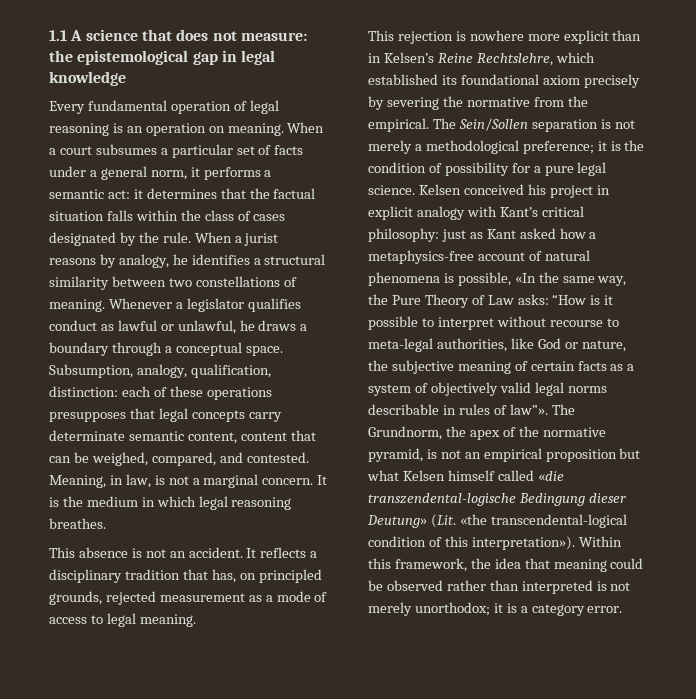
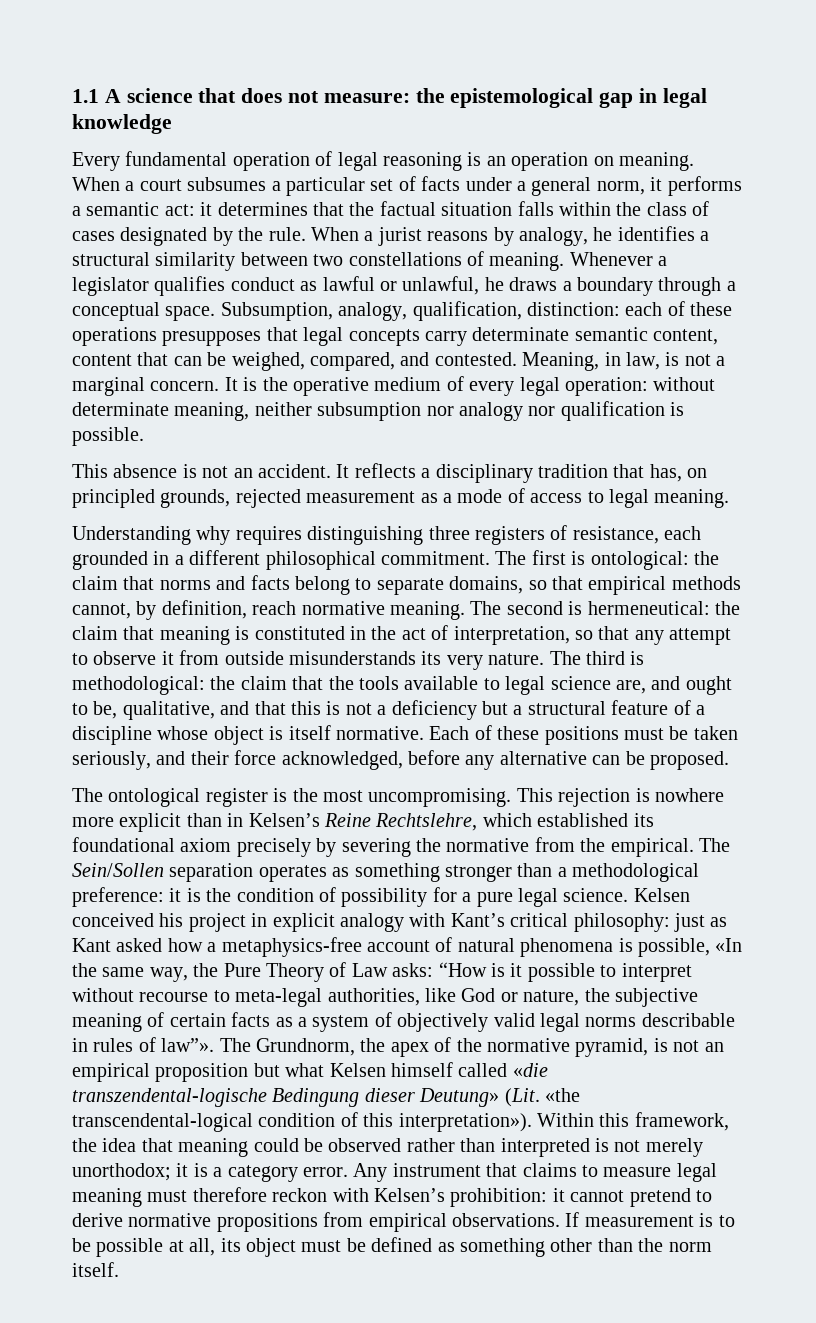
[86,496,292,510] [49,518,106,529] medium in which legal reasoning breathes. -> [293,376,716,396] [72,401,685,421] [72,427,144,446] operative medium of every legal operation: without determinate meaning, neither subsumption nor analogy nor qualification is possible.
(196, 620) none -> [72,525,702,545] [72,550,719,570] [72,575,741,595] [72,600,740,620] [72,625,732,645] [72,650,645,670] [72,676,732,695] [72,700,705,720] [72,725,738,745] [72,750,729,770] [72,788,512,807] Understanding why requires distinguishing three registers of resistance, each grounded in a different philosophical commitment. The first is ontological: the claim that norms and facts belong to separate domains, so that empirical methods cannot, by definition, reach normative meaning. The second is hermeneutical: the claim that meaning is constituted in the act of interpretation, so that any attempt to observe it from outside misunderstands its very nature. The third is methodological: the claim that the tools available to legal science are, and ought to be, qualitative, and that this is not a deficiency but a structural feature of a discipline whose object is itself normative. Each of these positions must be taken seriously, and their force acknowledged, before any alternative can be proposed. // The ontological register is the most uncompromising.
[600,119,635,129] [368,140,412,154] is not merely -> [258,863,553,882] operates as something stronger than
[522,141,594,154] preference; -> [72,887,164,907] preference:
(623, 609) none -> [353,1163,717,1182] [72,1187,712,1207] [72,1212,735,1232] [72,1237,712,1257] [72,1262,119,1277] Any instrument that claims to measure legal meaning must therefore reckon with Kelsen’s prohibition: it cannot pretend to derive normative propositions from empirical observations. If measurement is to be possible at all, its object must be defined as something other than the norm itself.

